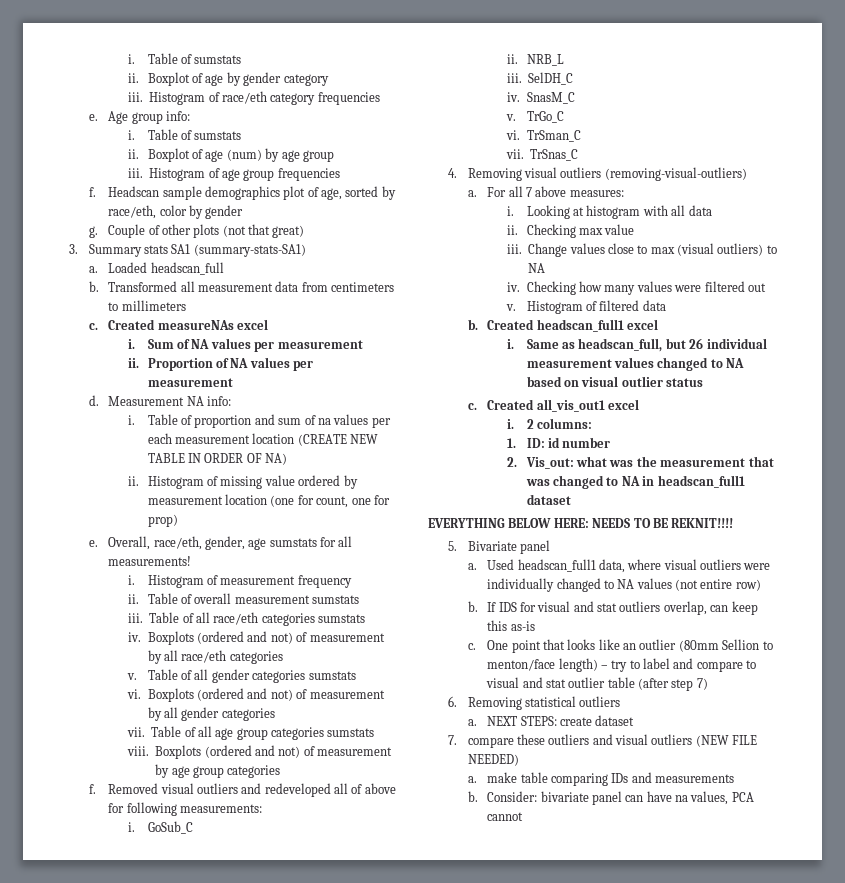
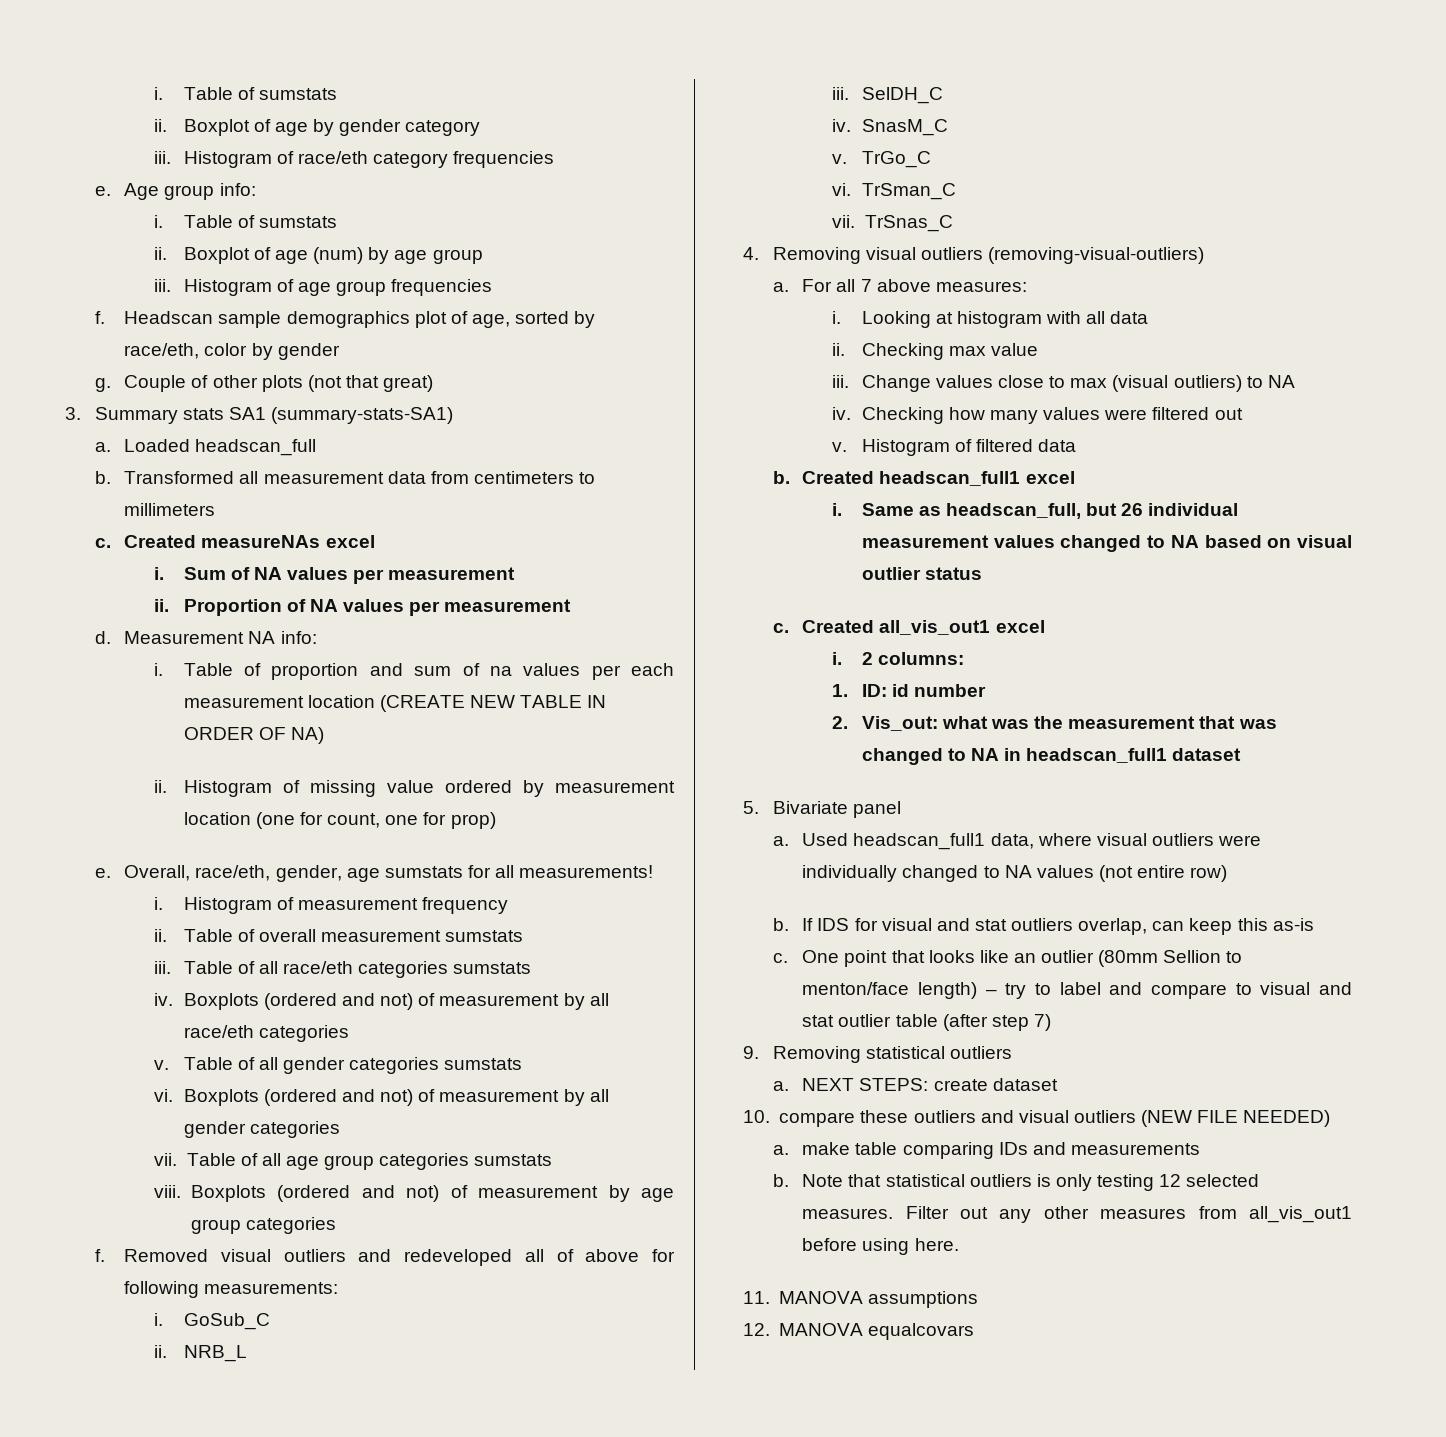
[428,518,734,528] // EVERYTHING BELOW HERE: NEEDS TO BE REKNIT!!!! -> (1242, 754) none
[447,696,457,707] 6. -> [742,1046,759,1059] 9.
[447,735,457,745] 7. -> [742,1110,770,1123] 10.
[487,791,754,805] [487,812,524,821] Consider: bivariate panel can have na values, PCA cannot -> [802,1174,1260,1191] [802,1206,1352,1223] [802,1238,959,1255] [742,1291,979,1308] [742,1323,975,1340] Note that statistical outliers is only testing 12 selected measures. Filter out any other measures from all_vis_out1 before using here. // 11. MANOVA assumptions // 12. MANOVA equalcovars

